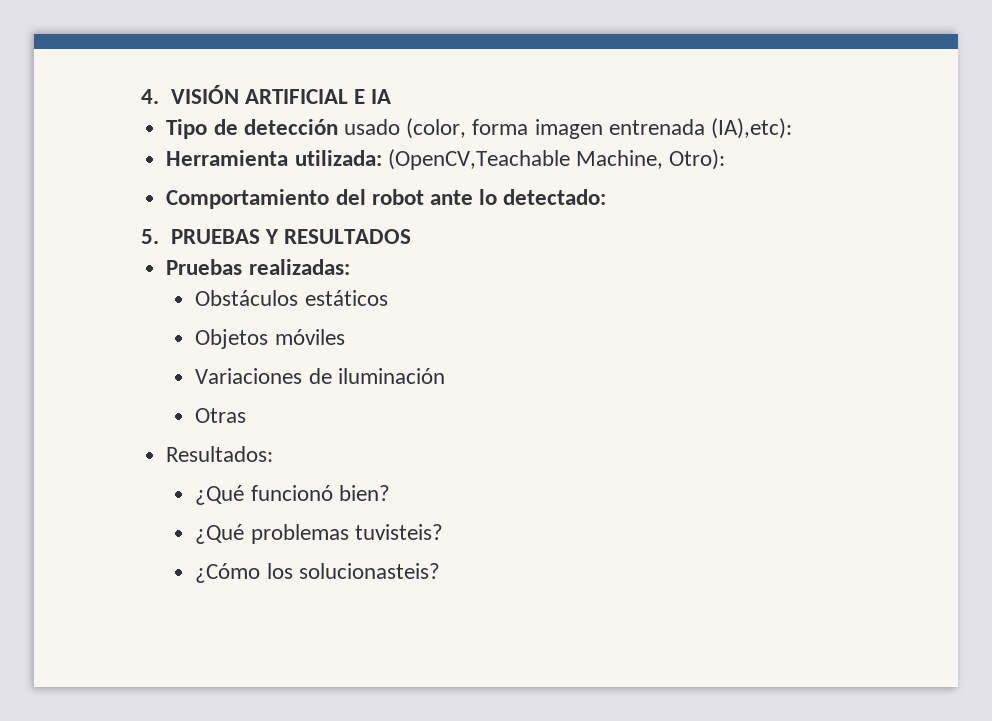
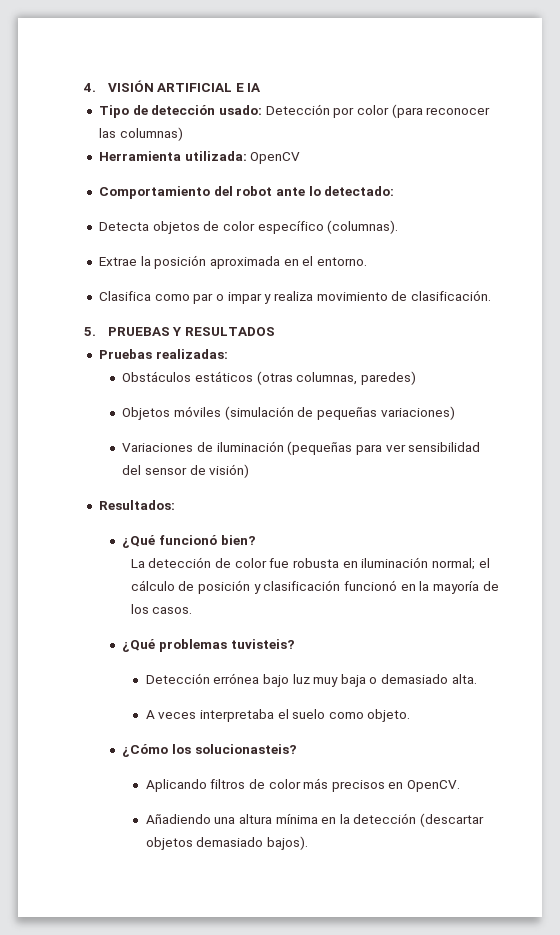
[344,118,793,139] usado (color, forma imagen entrenada (IA),etc): -> [219,104,491,118] [99,127,183,141] usado: Detección por color (para reconocer las columnas)
[387,149,726,170] (OpenCV,Teachable Machine, Otro): -> [250,152,301,164] OpenCV
(607, 197) none -> [99,220,399,234] [99,255,367,269] [99,290,491,304] // Detecta objetos de color específico (columnas). // Extrae la posición aproximada en el entorno. // Clasifica como par o impar y realiza movimiento de clasificación.
(388, 298) none -> [256,371,416,385] (otras columnas, paredes)
(345, 337) none -> [224,406,455,420] (simulación de pequeñas variaciones)
[195,408,247,423] [166,446,274,462] [195,485,390,505] [195,524,443,544] [195,563,440,583] // Otras // Resultados: // ¿Qué funcionó bien? // ¿Qué problemas tuvisteis? // ¿Cómo los solucionasteis? -> [287,441,481,455] [122,464,250,478] [99,500,176,510] [122,535,256,548] [130,557,490,570] [130,580,499,594] [130,604,193,614] [122,639,295,652] [145,673,477,687] [145,709,411,722] [122,744,297,757] [145,778,461,792] [145,813,485,827] [145,836,308,850] (pequeñas para ver sensibilidad del sensor de visión) // Resultados: // ¿Qué funcionó bien? // La detección de color fue robusta en iluminación normal; el cálculo de posición y clasificación funcionó en la mayoría de los casos. // ¿Qué problemas tuvisteis? // Detección errónea bajo luz muy baja o demasiado alta. // A veces interpretaba el suelo como objeto. // ¿Cómo los solucionasteis? // Aplicando filtros de color más precisos en OpenCV. // Añadiendo una altura mínima en la detección (descartar objetos demasiado bajos).

